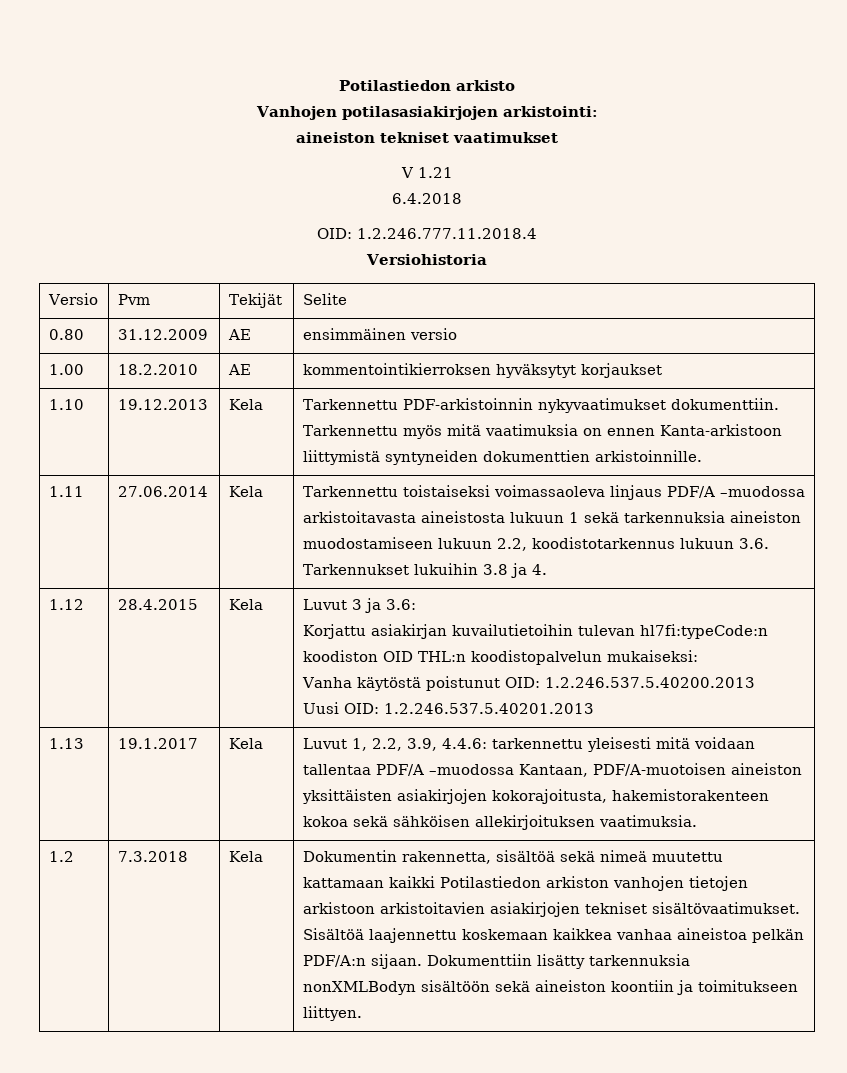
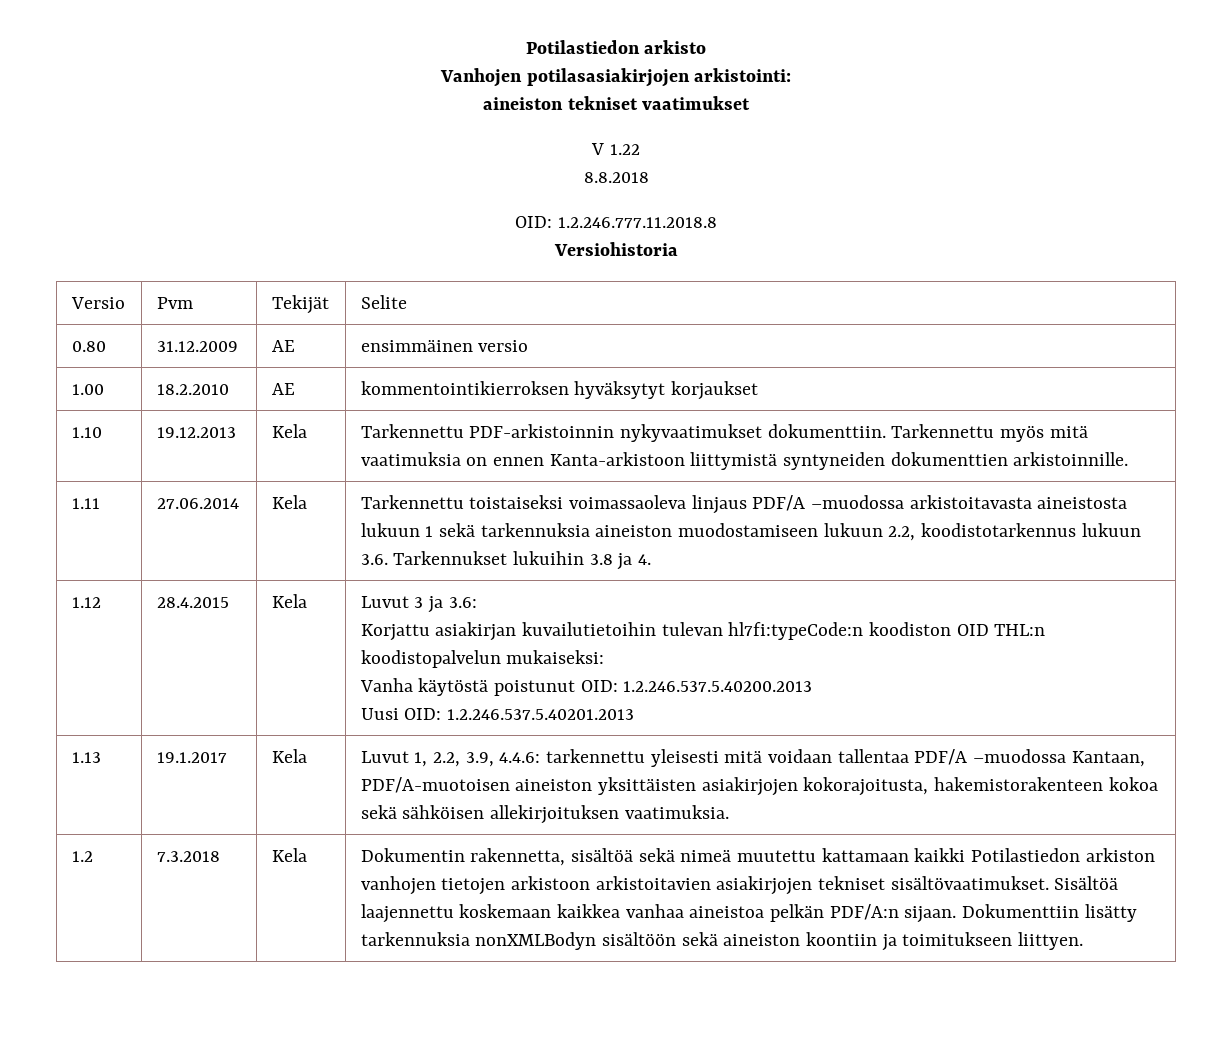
[417,167,453,178] [392,193,462,204] [317,228,537,239] 1.21 // 6.4.2018 // OID: 1.2.246.777.11.2018.4 -> [609,144,640,155] [583,172,649,183] [515,216,717,228] 1.22 // 8.8.2018 // OID: 1.2.246.777.11.2018.8

